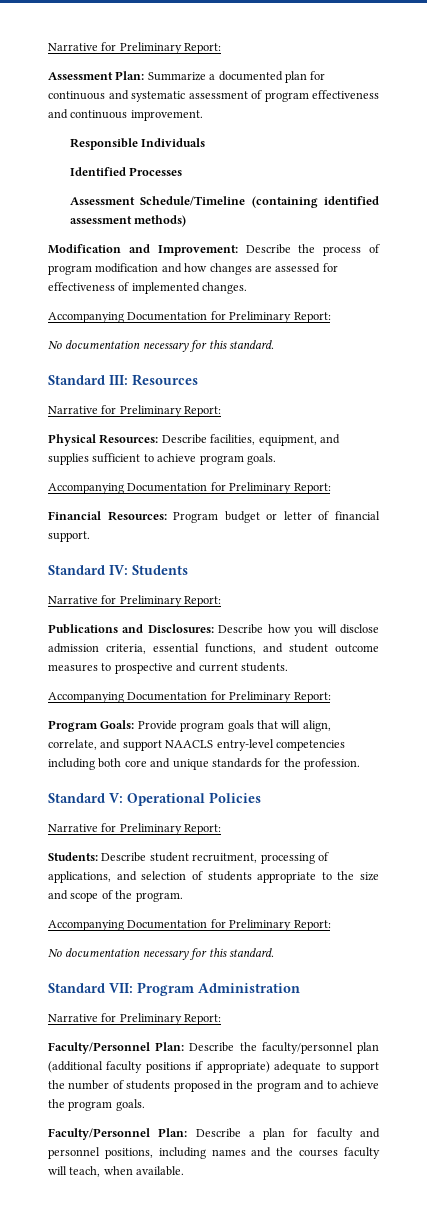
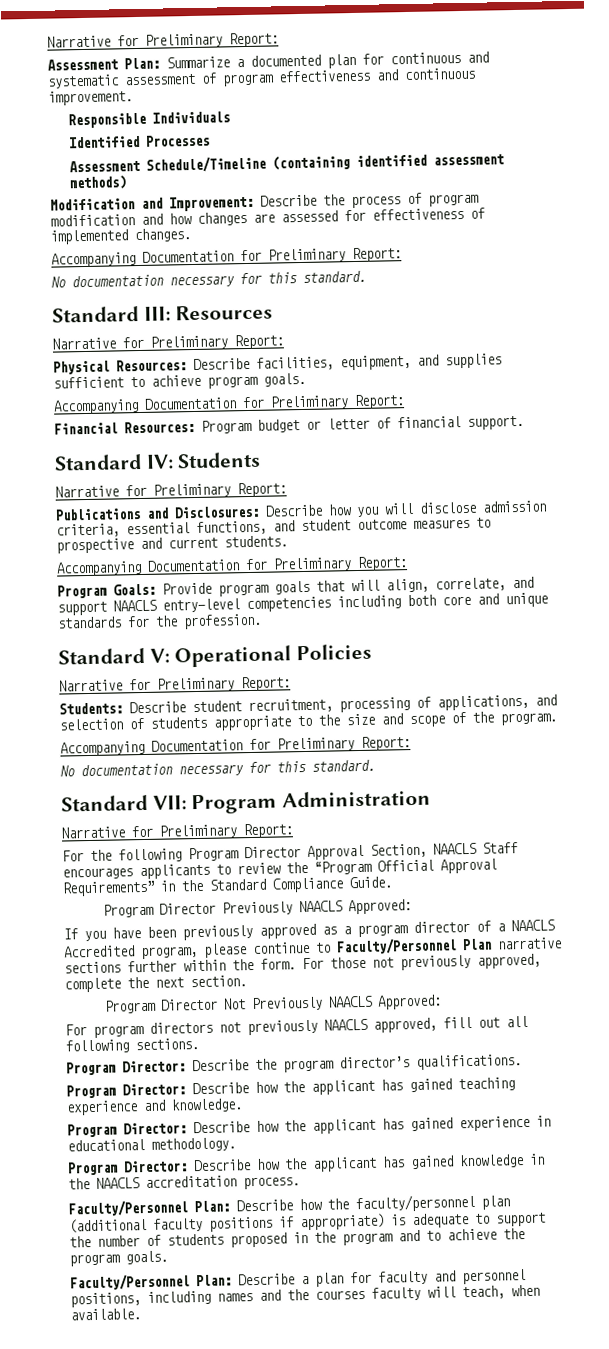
[48,1042,235,1054] // Faculty/Personnel Plan: Describe -> [62,842,518,863] [62,858,497,880] [62,876,392,897] [103,899,413,918] [63,919,555,942] [63,937,562,960] [64,953,541,974] [64,975,247,993] [105,994,443,1014] [65,1015,528,1038] [65,1038,199,1054] [66,1054,522,1076] [66,1077,515,1099] [66,1098,243,1116] [67,1115,551,1138] [67,1137,236,1152] [67,1153,545,1176] [68,1175,300,1190] [68,1198,322,1217] // For the following Program Director Approval Section, NAACLS Staff encourages applicants to review the “Program Official Approval Requirements” in the Standard Compliance Guide. // Program Director Previously NAACLS Approved: // If you have been previously approved as a program director of a NAACLS Accredited program, please continue to Faculty/Personnel Plan narrative sections further within the form. For those not previously approved, complete the next section. // Program Director Not Previously NAACLS Approved: // For program directors not previously NAACLS approved, fill out all following sections. // Program Director: Describe the program director’s qualifications. // Program Director: Describe how the applicant has gained teaching experience and knowledge. // Program Director: Describe how the applicant has gained experience in educational methodology. // Program Director: Describe how the applicant has gained knowledge in the NAACLS accreditation process. // Faculty/Personnel Plan: Describe how
(270, 1067) none -> [391,1214,406,1226] is

